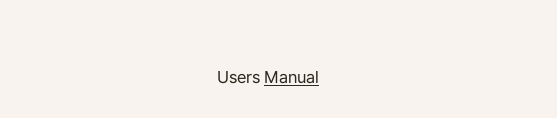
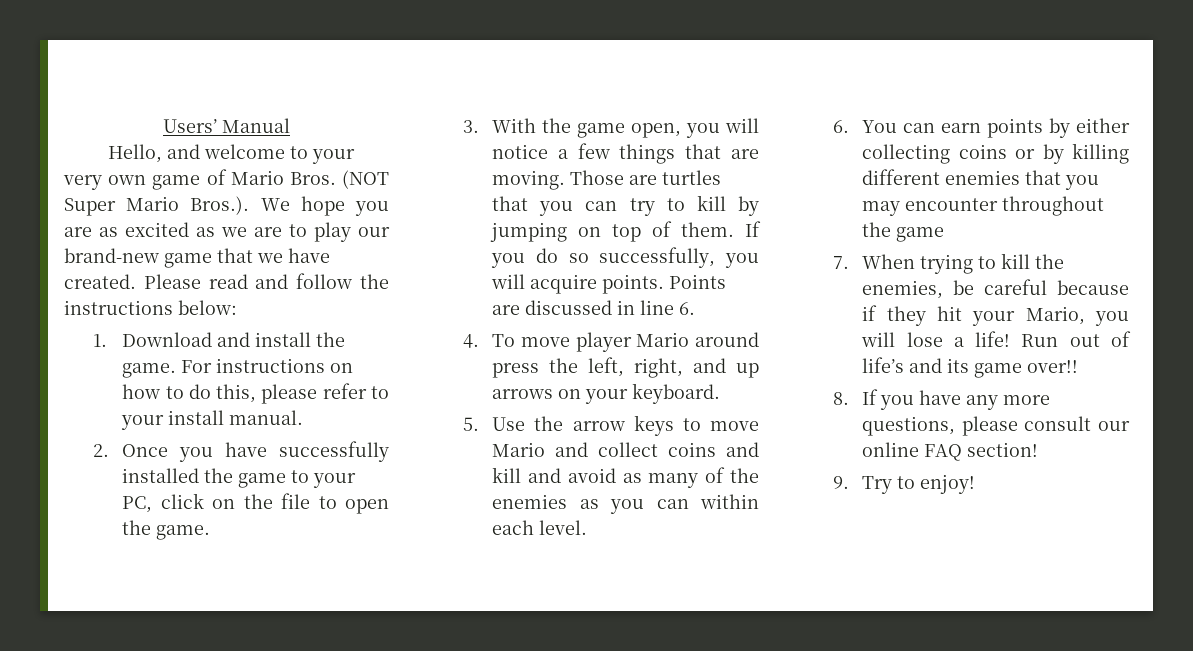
[216,70,260,84] Users -> [163,119,217,133] Users’
(320, 77) none -> [108,144,356,164] [63,169,389,190] [64,196,389,216] [64,222,390,242] [64,248,330,268] [64,273,390,289] [64,300,237,315] [93,332,346,347] [122,358,354,378] [122,383,389,404] [121,410,304,430] [93,441,389,462] [122,468,357,488] [122,493,389,514] [122,520,211,540] [463,118,759,138] [492,143,759,164] [492,170,722,190] [492,195,759,216] [490,221,761,242] [491,247,759,268] [491,274,727,294] [492,300,696,315] [463,332,759,352] [492,357,759,378] [492,383,721,404] [463,415,759,436] [492,442,759,457] [492,467,759,488] [492,494,759,514] [492,520,588,535] [833,118,1130,138] [862,143,1129,164] [862,169,1100,190] [862,196,1105,216] [862,222,945,242] [833,253,1065,274] [862,279,1129,299] [862,305,1129,326] [861,331,1131,347] [862,357,1079,378] [833,389,1051,410] [862,416,1130,436] [862,442,1039,461] [833,474,976,494] // Hello, and welcome to your very own game of Mario Bros. (NOT Super Mario Bros.). We hope you are as excited as we are to play our brand-new game that we have created. Please read and follow the instructions below: // 1. Download and install the game. For instructions on how to do this, please refer to your install manual. // 2. Once you have successfully installed the game to your PC, click on the file to open the game. // 3. With the game open, you will notice a few things that are moving. Those are turtles that you can try to kill by jumping on top of them. If you do so successfully, you will acquire points. Points are discussed in line 6. // 4. To move player Mario around press the left, right, and up arrows on your keyboard. // 5. Use the arrow keys to move Mario and collect coins and kill and avoid as many of the enemies as you can within each level. // 6. You can earn points by either collecting coins or by killing different enemies that you may encounter throughout the game // 7. When trying to kill the enemies, be careful because if they hit your Mario, you will lose a life! Run out of life’s and its game over!! // 8. If you have any more questions, please consult our online FAQ section! // 9. Try to enjoy!

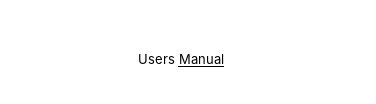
[163,119,217,133] Users’ -> [137,54,175,64] Users
[108,144,356,164] [63,169,389,190] [64,196,389,216] [64,222,390,242] [64,248,330,268] [64,273,390,289] [64,300,237,315] [93,332,346,347] [122,358,354,378] [122,383,389,404] [121,410,304,430] [93,441,389,462] [122,468,357,488] [122,493,389,514] [122,520,211,540] [463,118,759,138] [492,143,759,164] [492,170,722,190] [492,195,759,216] [490,221,761,242] [491,247,759,268] [491,274,727,294] [492,300,696,315] [463,332,759,352] [492,357,759,378] [492,383,721,404] [463,415,759,436] [492,442,759,457] [492,467,759,488] [492,494,759,514] [492,520,588,535] [833,118,1130,138] [862,143,1129,164] [862,169,1100,190] [862,196,1105,216] [862,222,945,242] [833,253,1065,274] [862,279,1129,299] [862,305,1129,326] [861,331,1131,347] [862,357,1079,378] [833,389,1051,410] [862,416,1130,436] [862,442,1039,461] [833,474,976,494] // Hello, and welcome to your very own game of Mario Bros. (NOT Super Mario Bros.). We hope you are as excited as we are to play our brand-new game that we have created. Please read and follow the instructions below: // 1. Download and install the game. For instructions on how to do this, please refer to your install manual. // 2. Once you have successfully installed the game to your PC, click on the file to open the game. // 3. With the game open, you will notice a few things that are moving. Those are turtles that you can try to kill by jumping on top of them. If you do so successfully, you will acquire points. Points are discussed in line 6. // 4. To move player Mario around press the left, right, and up arrows on your keyboard. // 5. Use the arrow keys to move Mario and collect coins and kill and avoid as many of the enemies as you can within each level. // 6. You can earn points by either collecting coins or by killing different enemies that you may encounter throughout the game // 7. When trying to kill the enemies, be careful because if they hit your Mario, you will lose a life! Run out of life’s and its game over!! // 8. If you have any more questions, please consult our online FAQ section! // 9. Try to enjoy! -> (224, 59) none

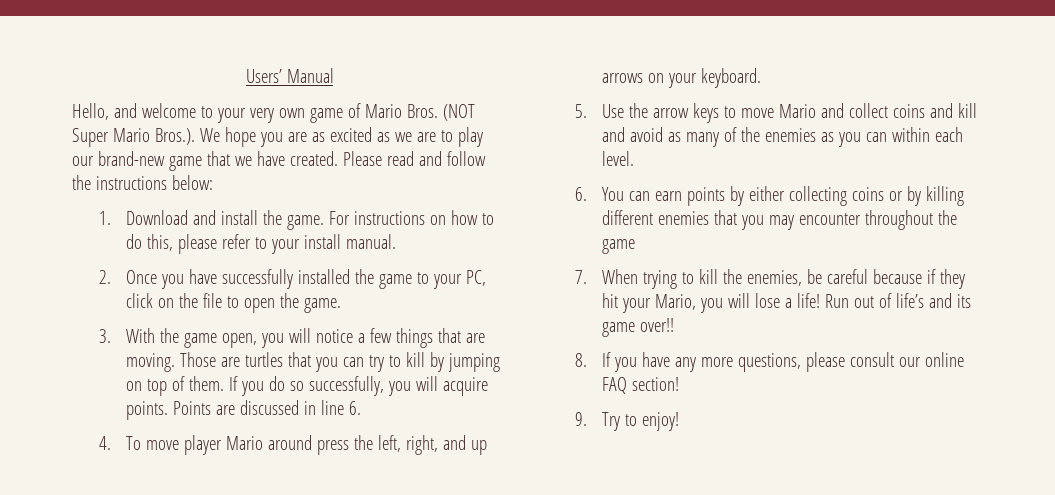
[137,54,175,64] Users -> [245,69,282,83] Users’
(224, 59) none -> [72,103,475,123] [72,127,483,147] [72,151,486,171] [72,175,213,190] [98,210,494,230] [125,234,396,254] [98,269,486,289] [125,293,341,313] [98,328,485,348] [125,352,500,372] [125,376,488,396] [125,400,361,420] [98,435,487,455] [601,68,761,88] [574,103,977,123] [601,127,963,147] [601,151,634,166] [574,186,964,206] [601,210,957,230] [601,239,635,254] [574,269,965,289] [601,293,971,313] [601,318,674,337] [574,352,964,372] [601,377,679,394] [574,412,679,431] // Hello, and welcome to your very own game of Mario Bros. (NOT Super Mario Bros.). We hope you are as excited as we are to play our brand-new game that we have created. Please read and follow the instructions below: // 1. Download and install the game. For instructions on how to do this, please refer to your install manual. // 2. Once you have successfully installed the game to your PC, click on the file to open the game. // 3. With the game open, you will notice a few things that are moving. Those are turtles that you can try to kill by jumping on top of them. If you do so successfully, you will acquire points. Points are discussed in line 6. // 4. To move player Mario around press the left, right, and up arrows on your keyboard. // 5. Use the arrow keys to move Mario and collect coins and kill and avoid as many of the enemies as you can within each level. // 6. You can earn points by either collecting coins or by killing different enemies that you may encounter throughout the game // 7. When trying to kill the enemies, be careful because if they hit your Mario, you will lose a life! Run out of life’s and its game over!! // 8. If you have any more questions, please consult our online FAQ section! // 9. Try to enjoy!

